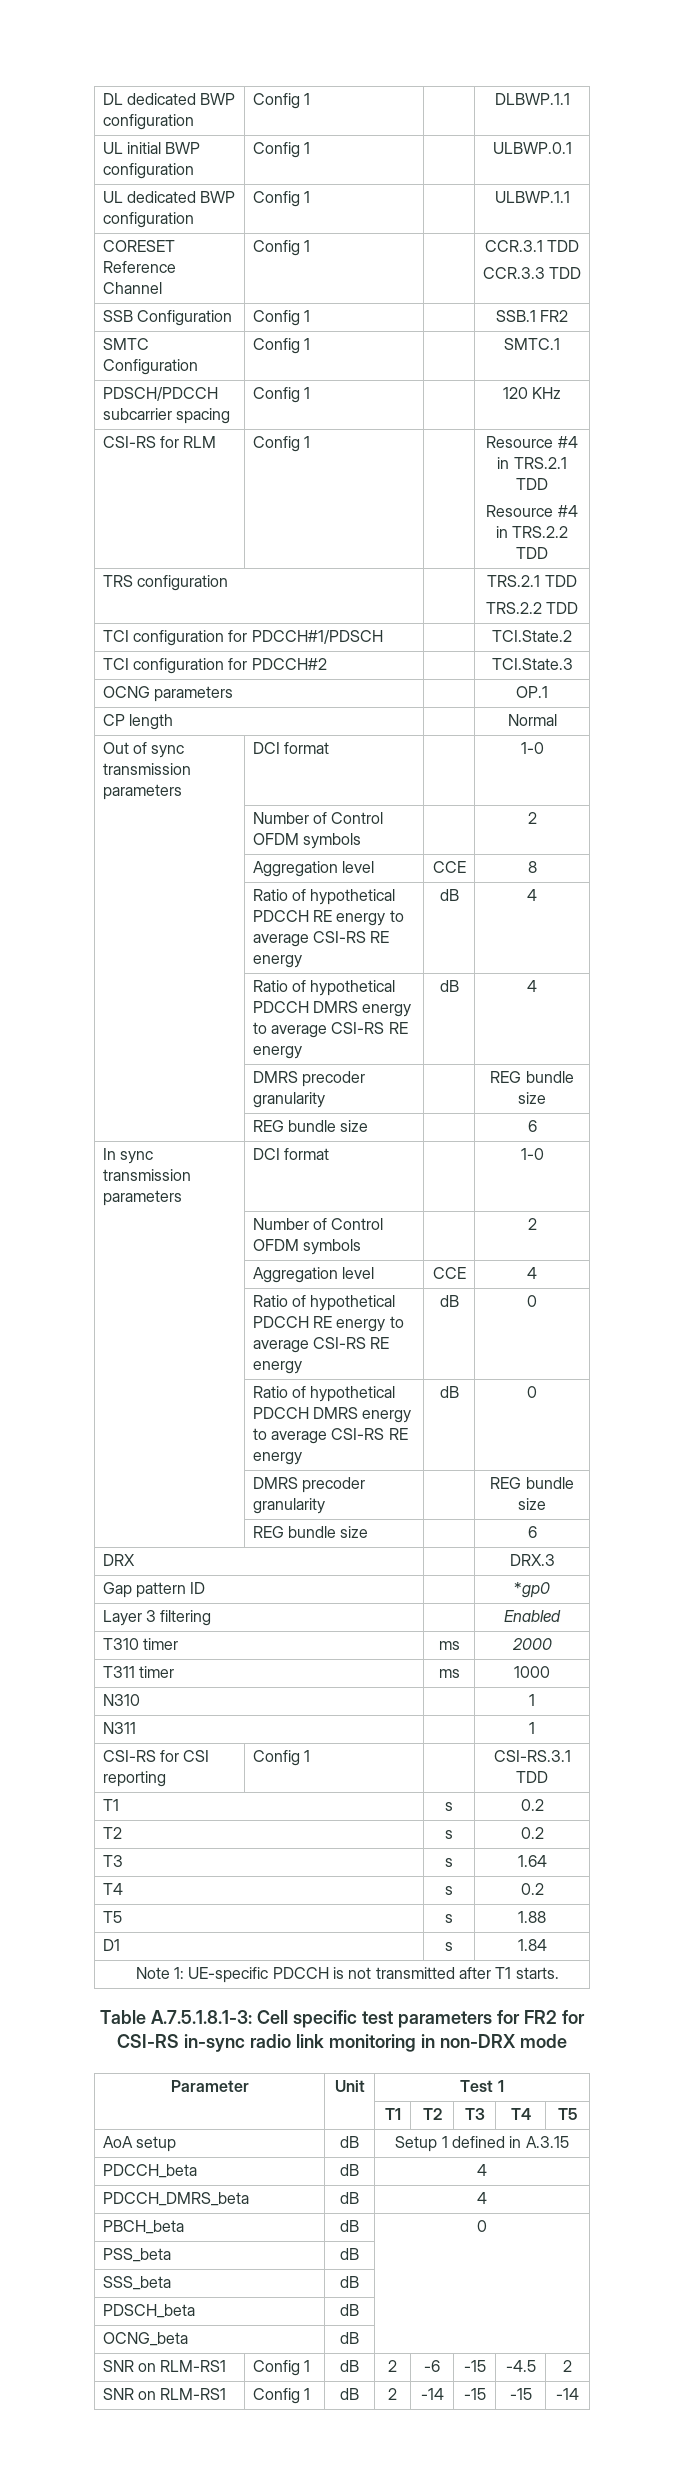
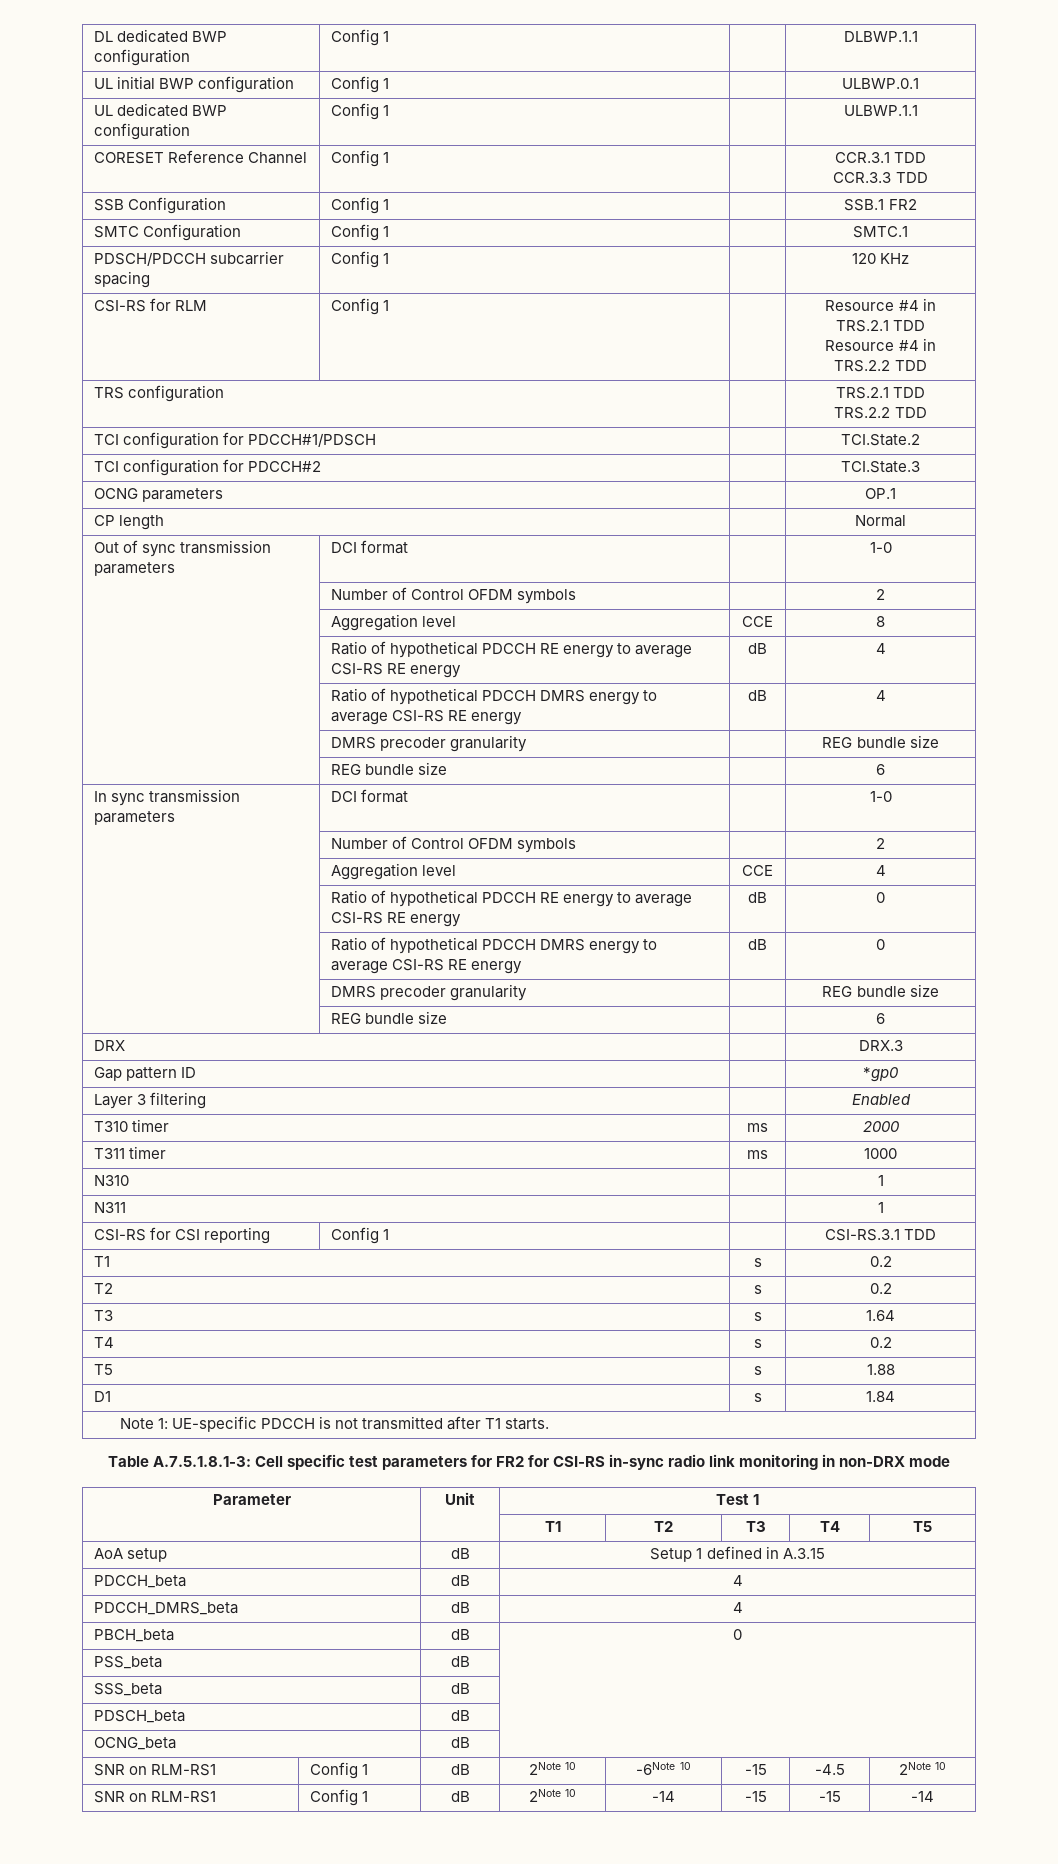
[388,2360,397,2372] [424,2360,440,2372] 2 | -6 -> [528,1762,577,1775] [636,1762,691,1775] 2Note 10 | -6Note 10
[563,2360,572,2372] [102,2388,227,2400] [252,2388,311,2404] [340,2388,359,2400] [388,2388,397,2400] 2 // SNR on RLM-RS1 | Config 1 | dB | 2 -> [898,1762,947,1775] [93,1791,217,1803] [309,1789,369,1806] [450,1791,470,1802] [528,1789,577,1802] 2Note 10 // SNR on RLM-RS1 | Config 1 | dB | 2Note 10

